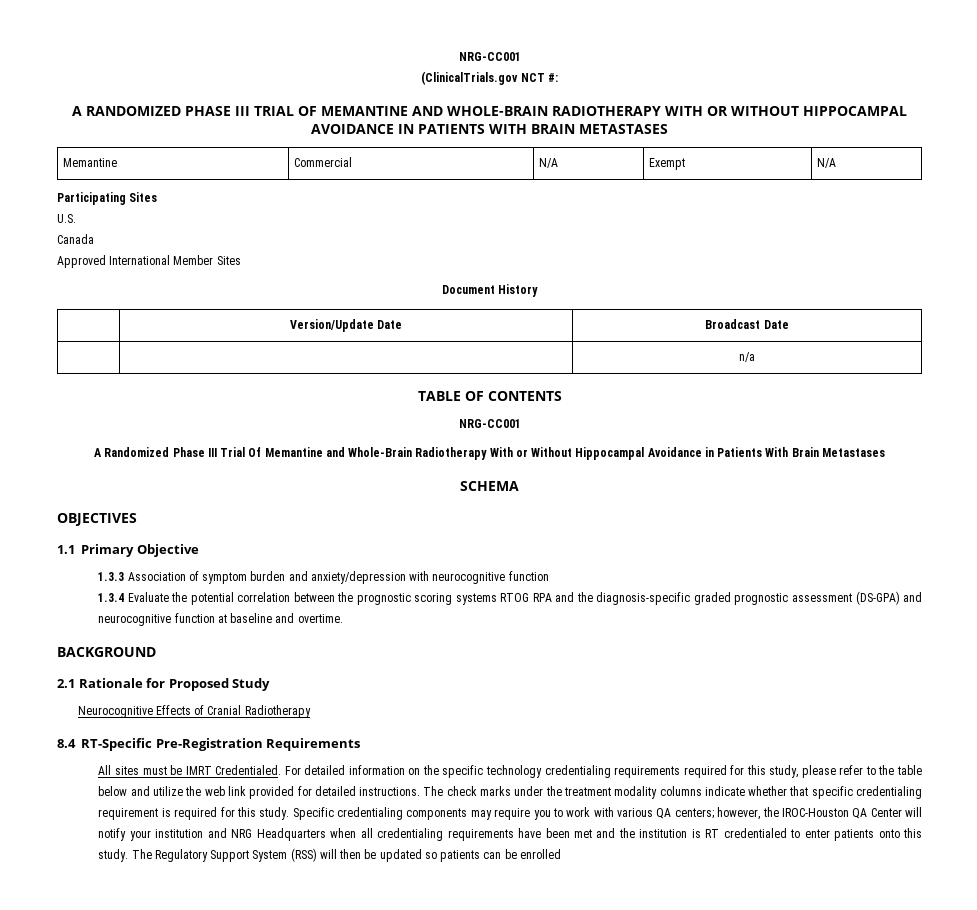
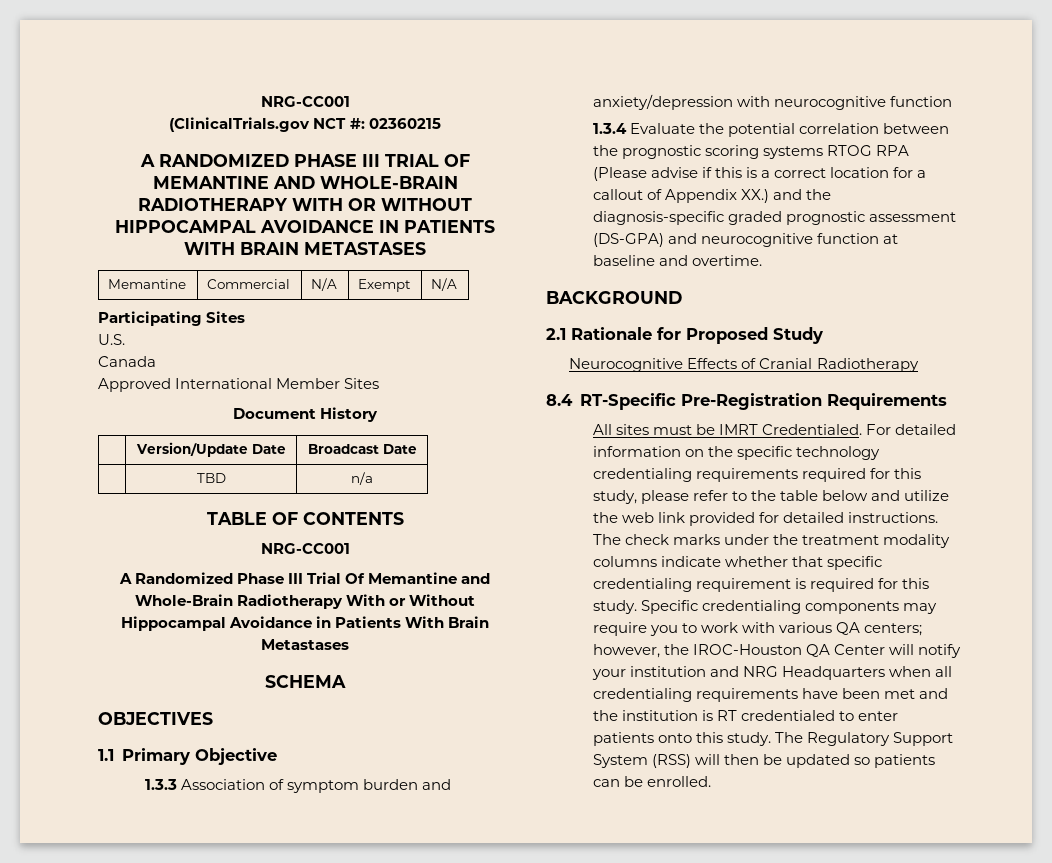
(558, 77) none -> [368,118,441,129] 02360215
(789, 324) none -> [196,473,226,483] TBD
(552, 597) none -> [592,167,927,181] [592,189,769,203] (Please advise if this is a correct location for a callout of Appendix XX.)
[519,849,561,859] enrolled -> [646,776,711,787] enrolled.

